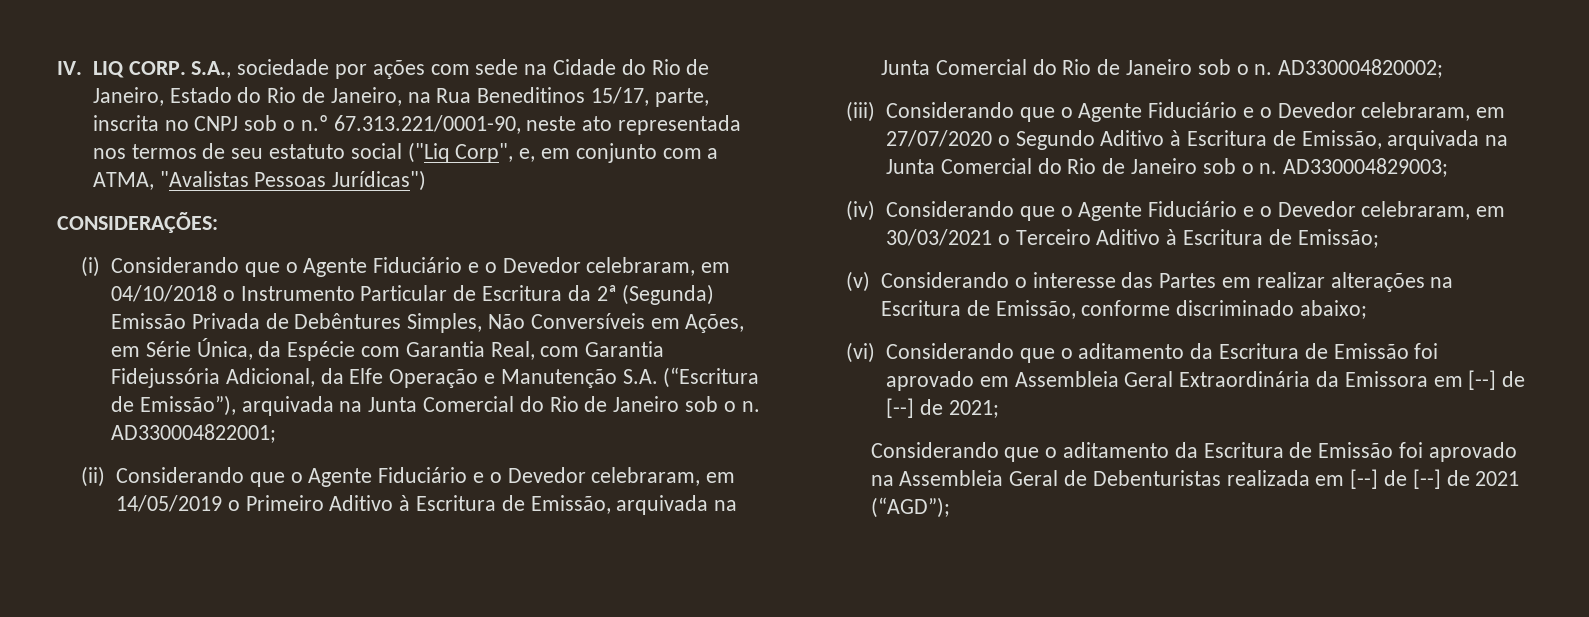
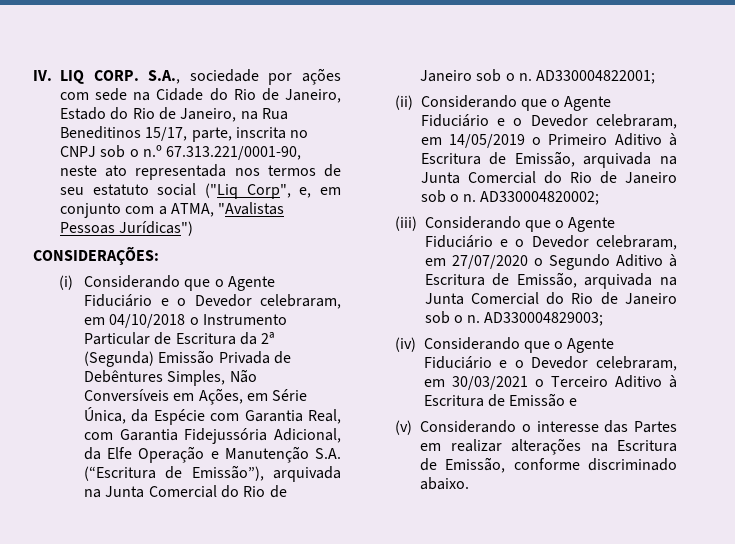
[1297,229,1379,248] Emissão; -> [509,393,578,407] Emissão e
[1300,300,1368,319] [846,342,1439,363] [886,370,1526,391] [886,398,999,418] [870,442,1517,462] [870,469,1520,489] [870,497,950,518] abaixo; // (vi) Considerando que o aditamento da Escritura de Emissão foi aprovado em Assembleia Geral Extraordinária da Emissora em [--] de [--] de 2021; // Considerando que o aditamento da Escritura de Emissão foi aprovado na Assembleia Geral de Debenturistas realizada em [--] de [--] de 2021 (“AGD”); -> [420,477,470,490] abaixo.

